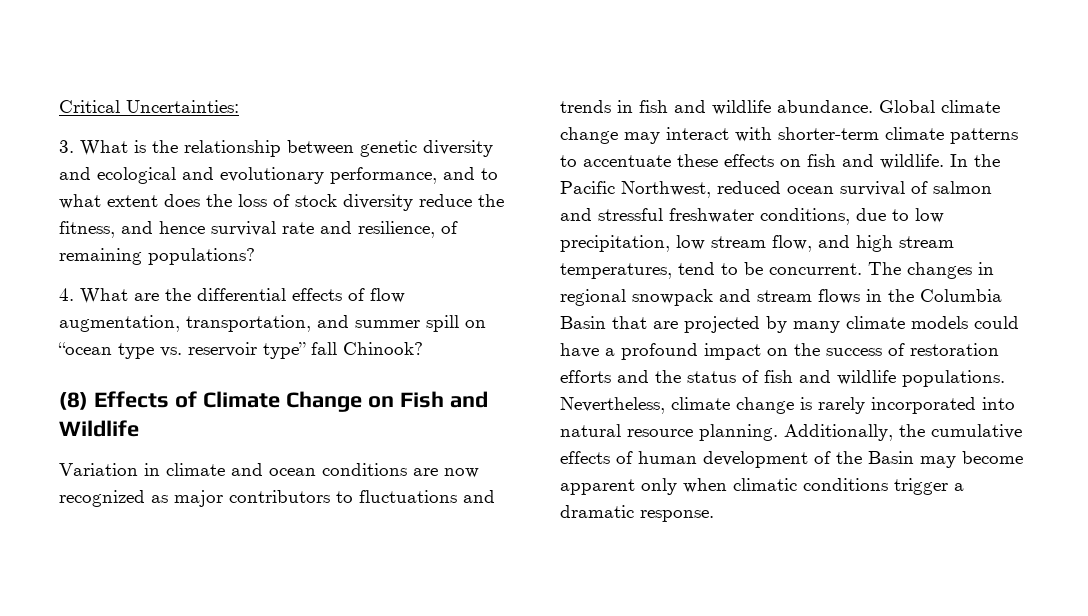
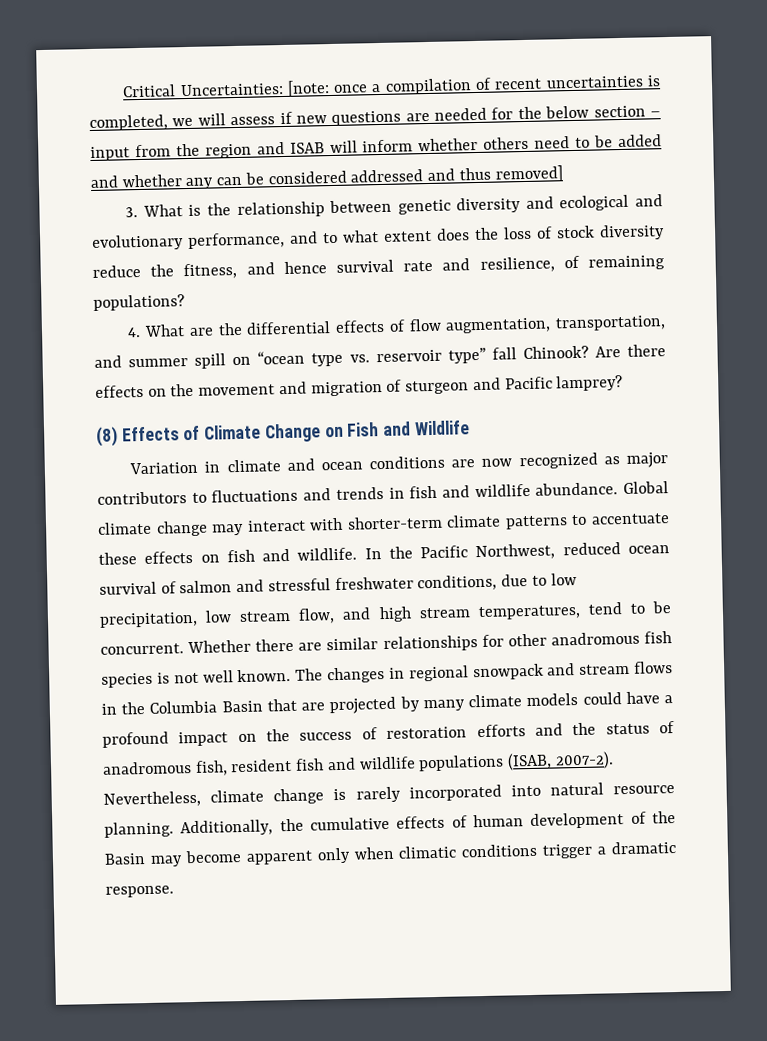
(239, 106) none -> [286,75,661,97] [89,105,662,132] [90,134,662,162] [90,165,563,190] [note: once a compilation of recent uncertainties is completed, we will assess if new questions are needed for the below section – input from the region and ISAB will inform whether others need to be added and whether any can be considered addressed and thus removed]
(423, 348) none -> [594,344,666,358] [95,374,624,398] Are there effects on the movement and migration of sturgeon and Pacific lamprey?
(862, 269) none -> [187,631,672,654] [101,668,292,688] Whether there are similar relationships for other anadromous fish species is not well known.
[764,370,1005,387] fish and wildlife populations. -> [102,751,614,776] anadromous fish, resident fish and wildlife populations (ISAB, 2007-2).

